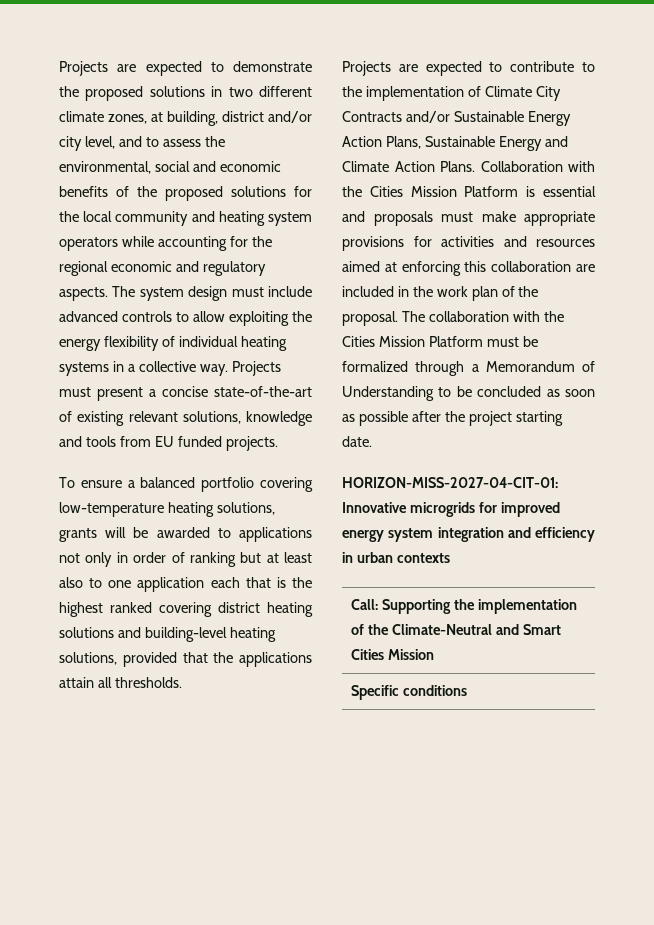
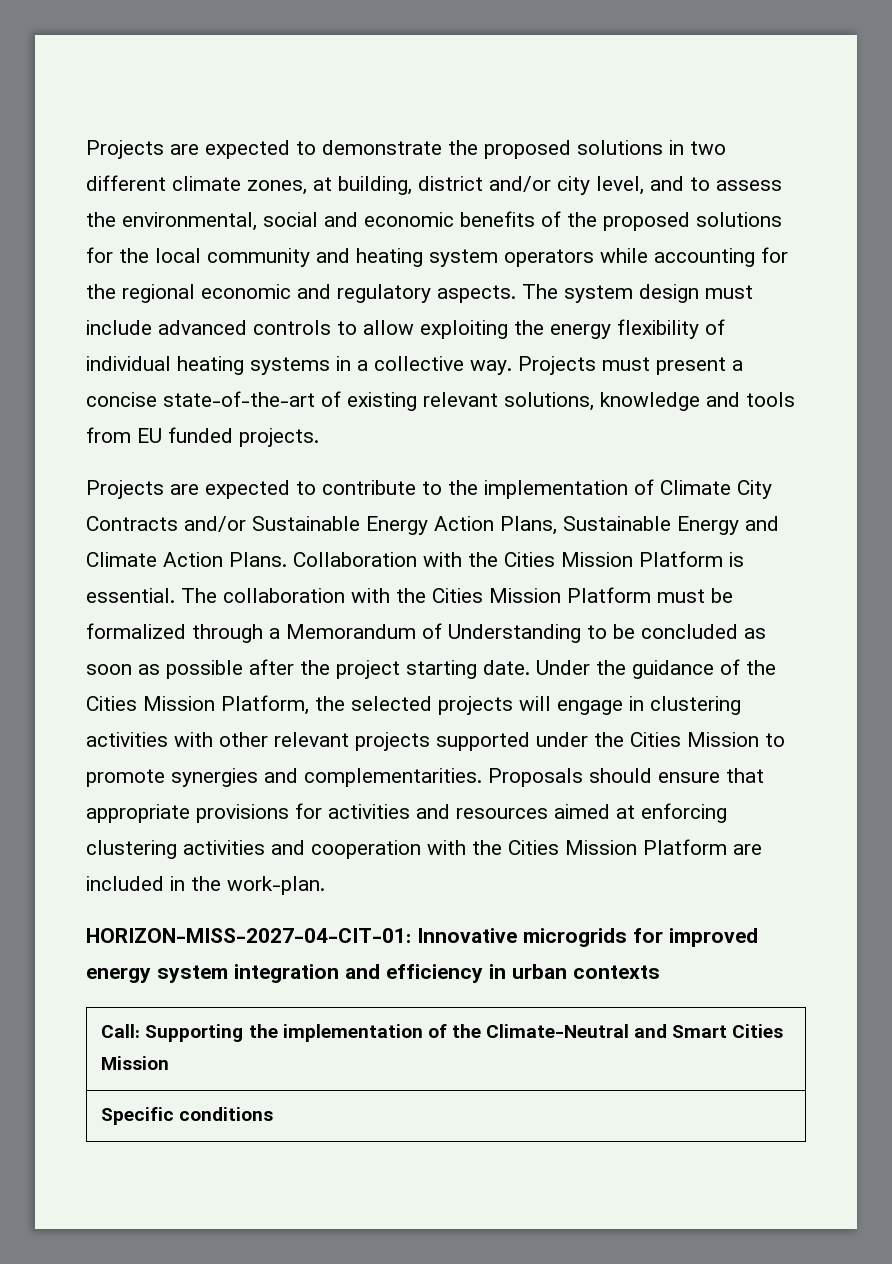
[59,477,313,492] [59,502,275,517] [59,527,312,542] [59,552,312,567] [59,577,312,592] [59,602,313,617] [59,627,276,642] [59,652,312,667] [59,677,182,688] // To ensure a balanced portfolio covering low-temperature heating solutions, grants will be awarded to applications not only in order of ranking but at least also to one application each that is the highest ranked covering district heating solutions and building-level heating solutions, provided that the applications attain all thresholds. -> (319, 437) none
[543,186,596,197] [342,211,595,226] [342,236,595,251] [342,261,595,276] [342,286,539,301] [342,311,398,326] essential and proposals must make appropriate provisions for activities and resources aimed at enforcing this collaboration are included in the work plan of the proposal. -> [86,588,175,603] essential.
(372, 441) none -> [536,659,776,679] [86,695,741,715] [86,732,785,751] [86,768,764,787] [86,803,727,823] [86,839,762,859] [86,876,325,895] Under the guidance of the Cities Mission Platform, the selected projects will engage in clustering activities with other relevant projects supported under the Cities Mission to promote synergies and complementarities. Proposals should ensure that appropriate provisions for activities and resources aimed at enforcing clustering activities and cooperation with the Cities Mission Platform are included in the work-plan.

